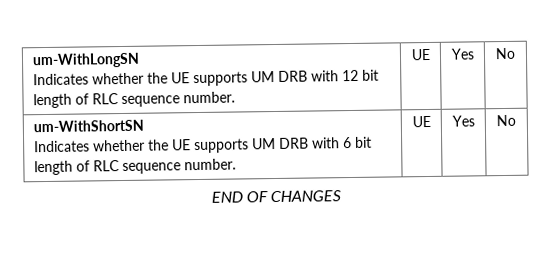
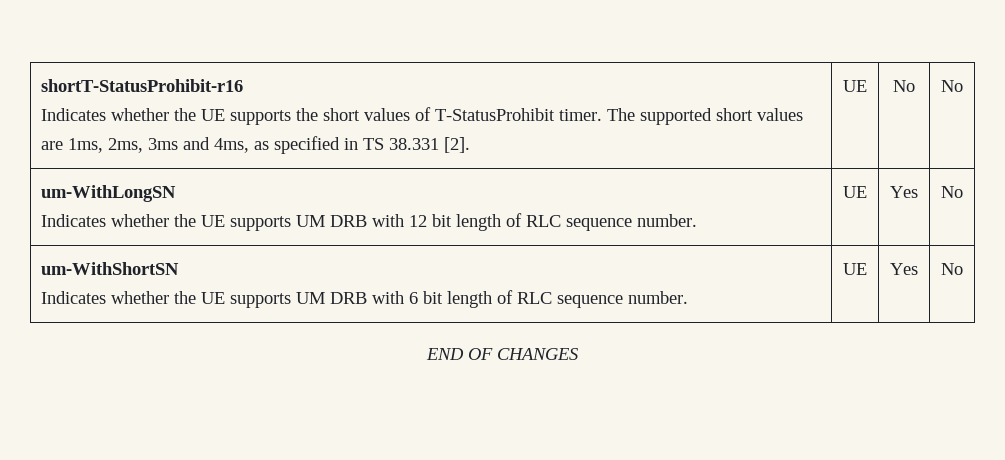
(31, 60) none -> [40,79,243,92] [40,107,803,125] [40,136,470,154] [843,80,867,92] [893,80,915,92] [941,80,963,92] shortT-StatusProhibit-r16 // Indicates whether the UE supports the short values of T-StatusProhibit timer. The supported short values are 1ms, 2ms, 3ms and 4ms, as specified in TS 38.331 [2]. | UE | No | No //

